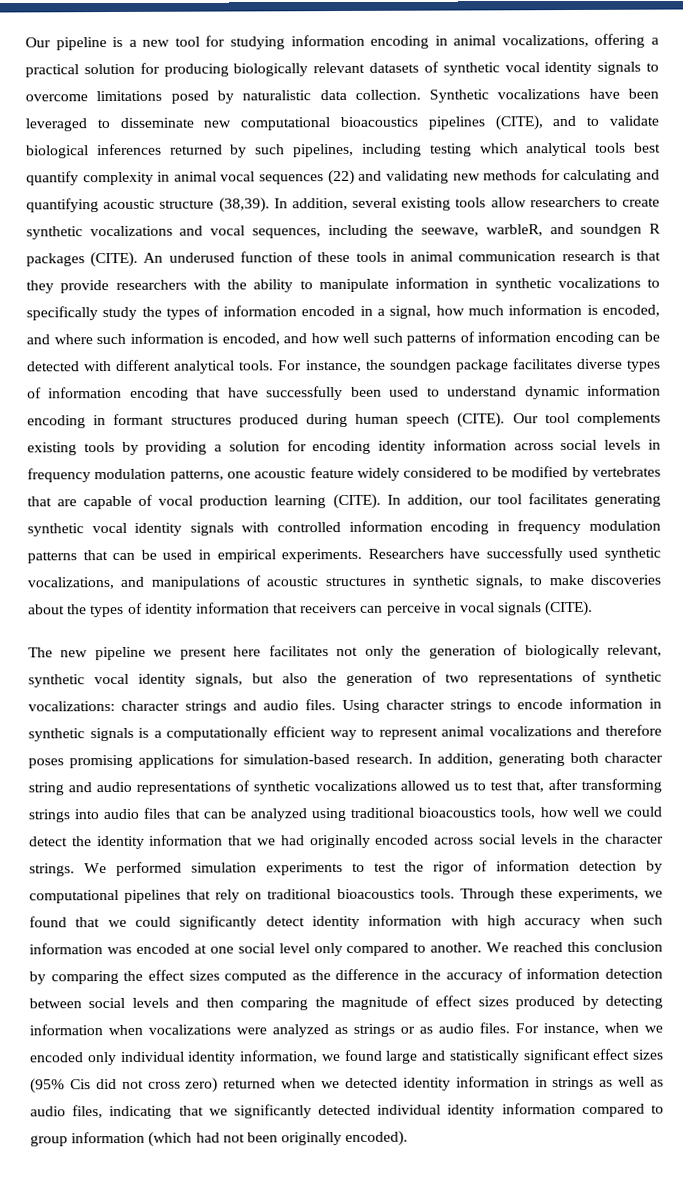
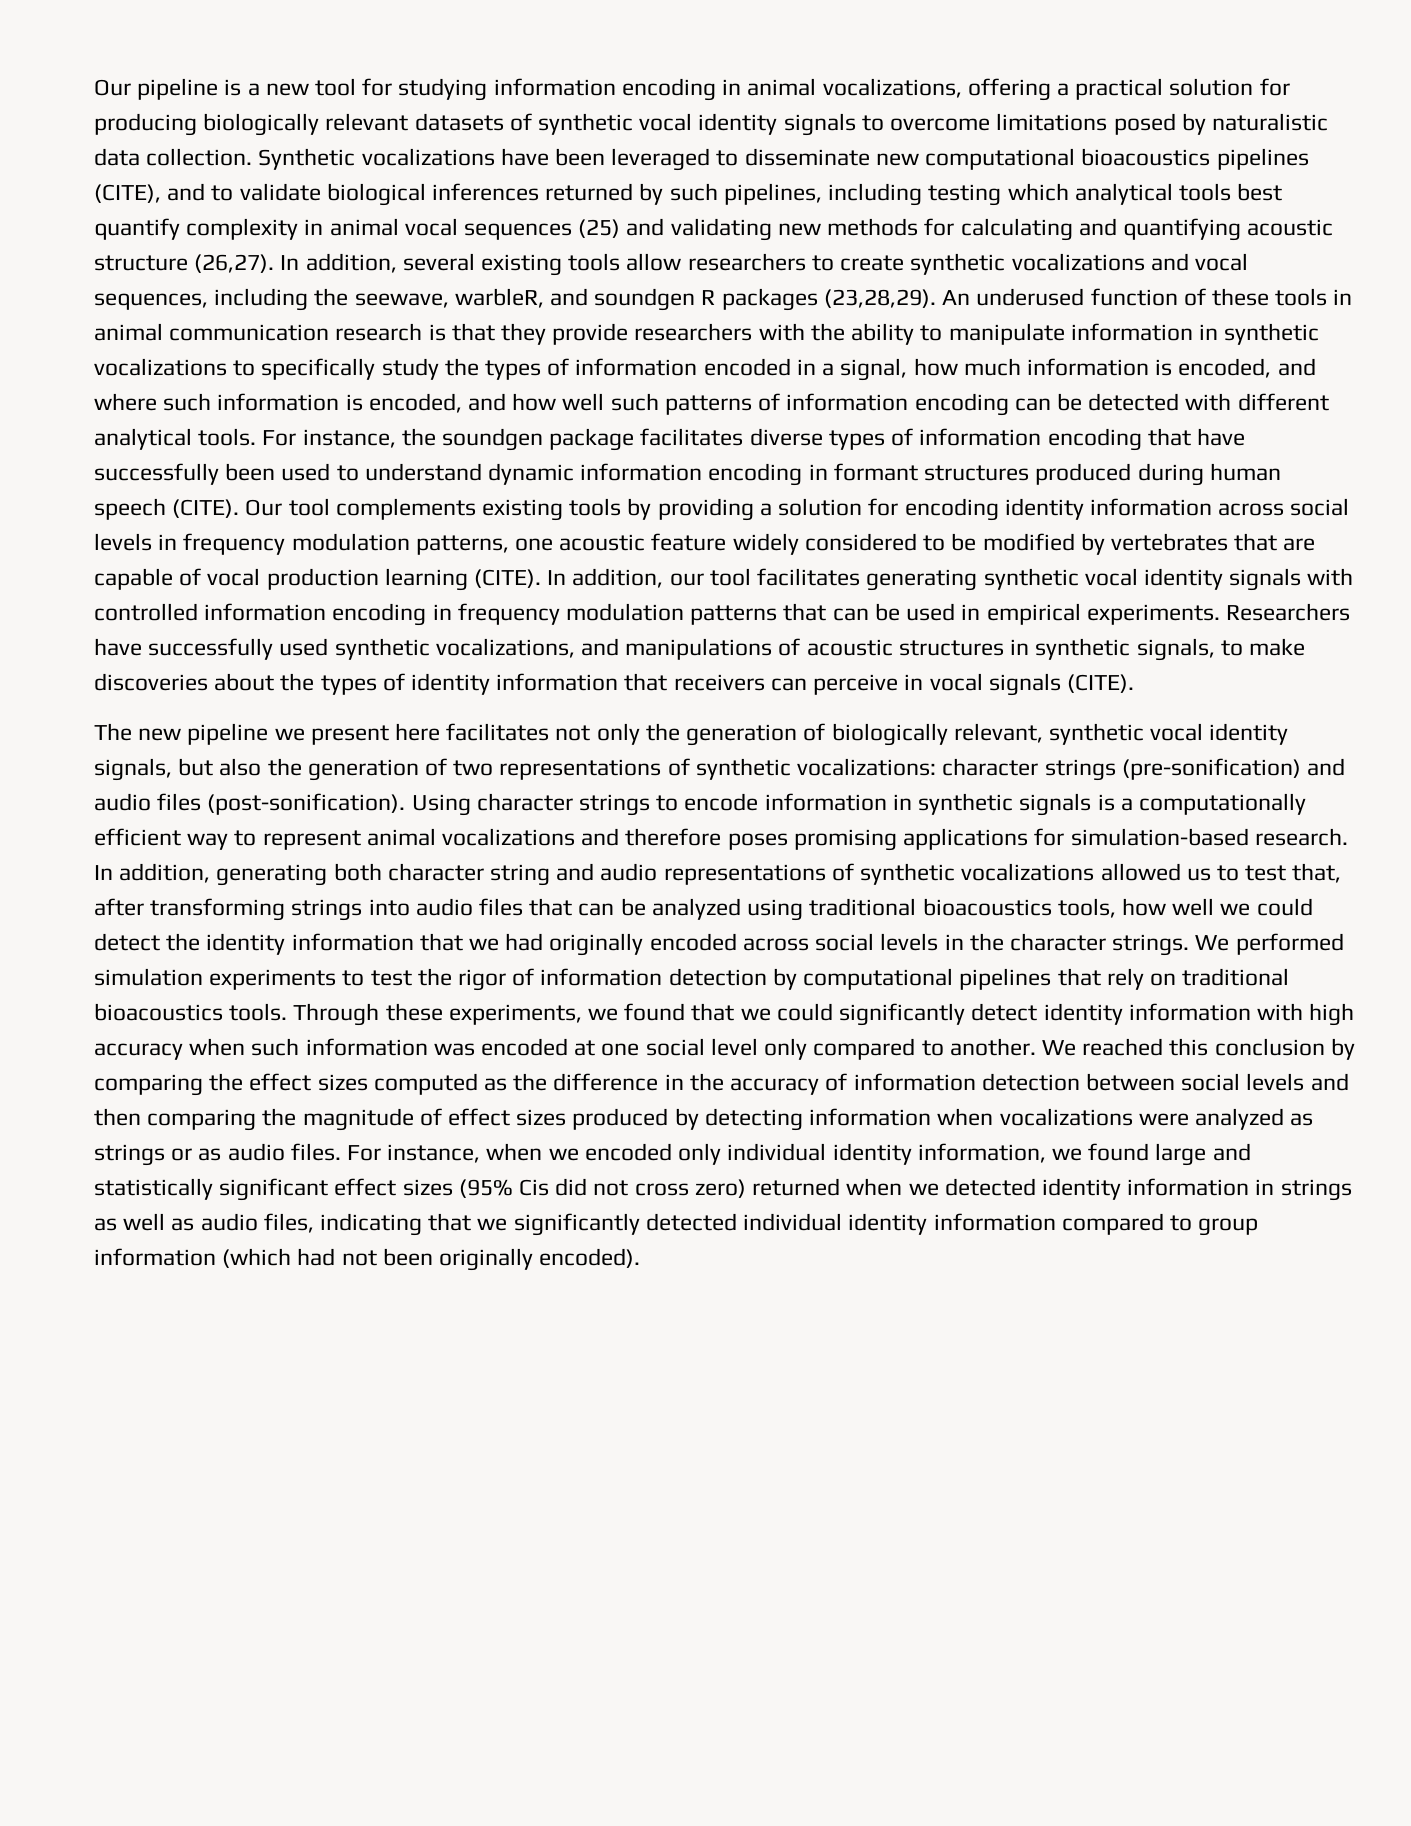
[327,169,355,186] (22) -> [578,219,621,238] (25)
[218,197,270,213] (38,39). -> [194,254,275,273] (26,27).
[90,251,139,268] (CITE). -> [823,289,936,308] (23,28,29).
[233,699,336,711] and audio files. -> [1121,758,1345,780] [94,793,406,815] (pre-sonification) and audio files (post-sonification).

